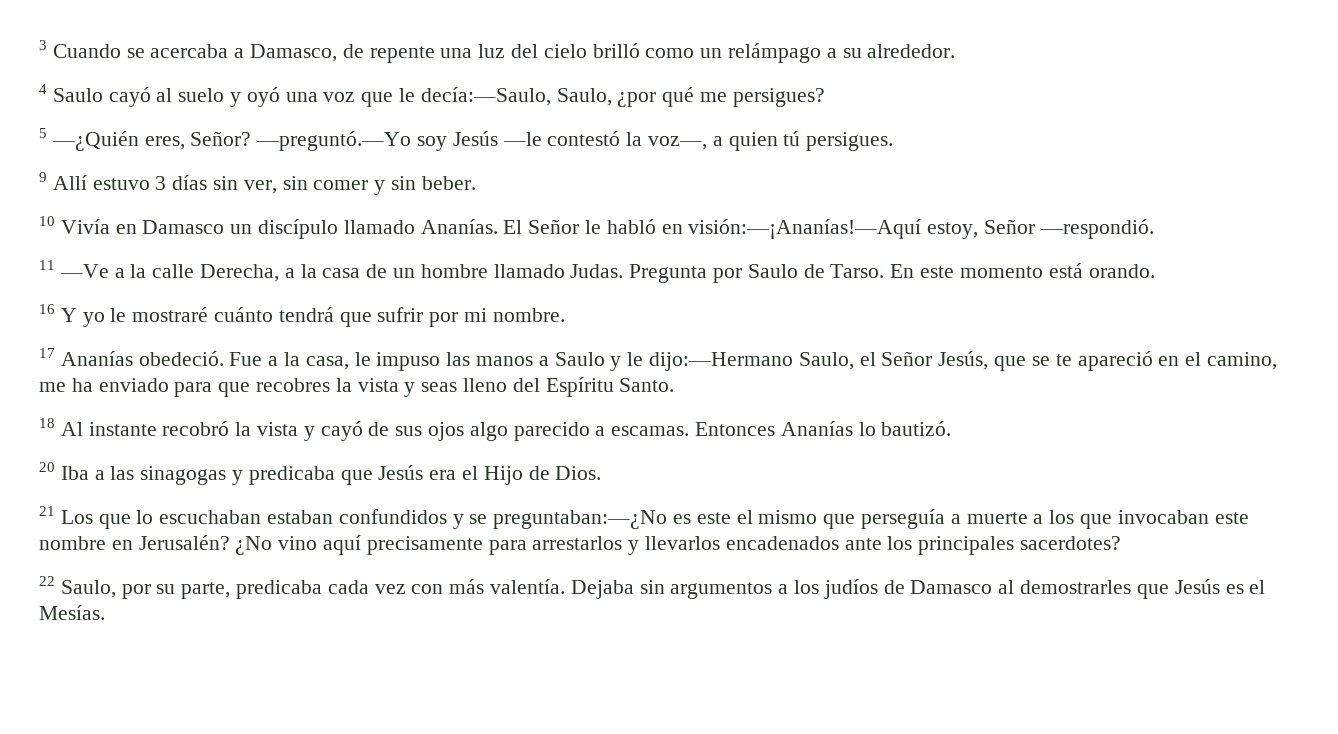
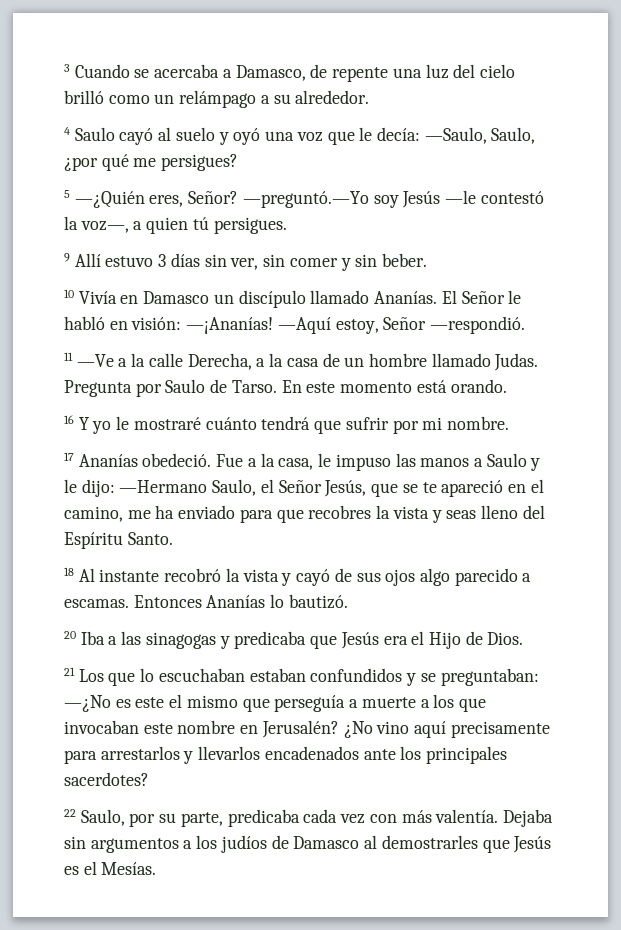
[420,87,551,106] decía:—Saulo, -> [376,127,487,144] decía: —Saulo,
[688,219,922,239] visión:—¡Ananías!—Aquí -> [131,317,331,334] visión: —¡Ananías! —Aquí
[649,352,794,371] dijo:—Hermano -> [81,479,208,497] dijo: —Hermano
[493,510,668,529] preguntaban:—¿No -> [440,668,539,686] [64,695,111,712] preguntaban: —¿No

